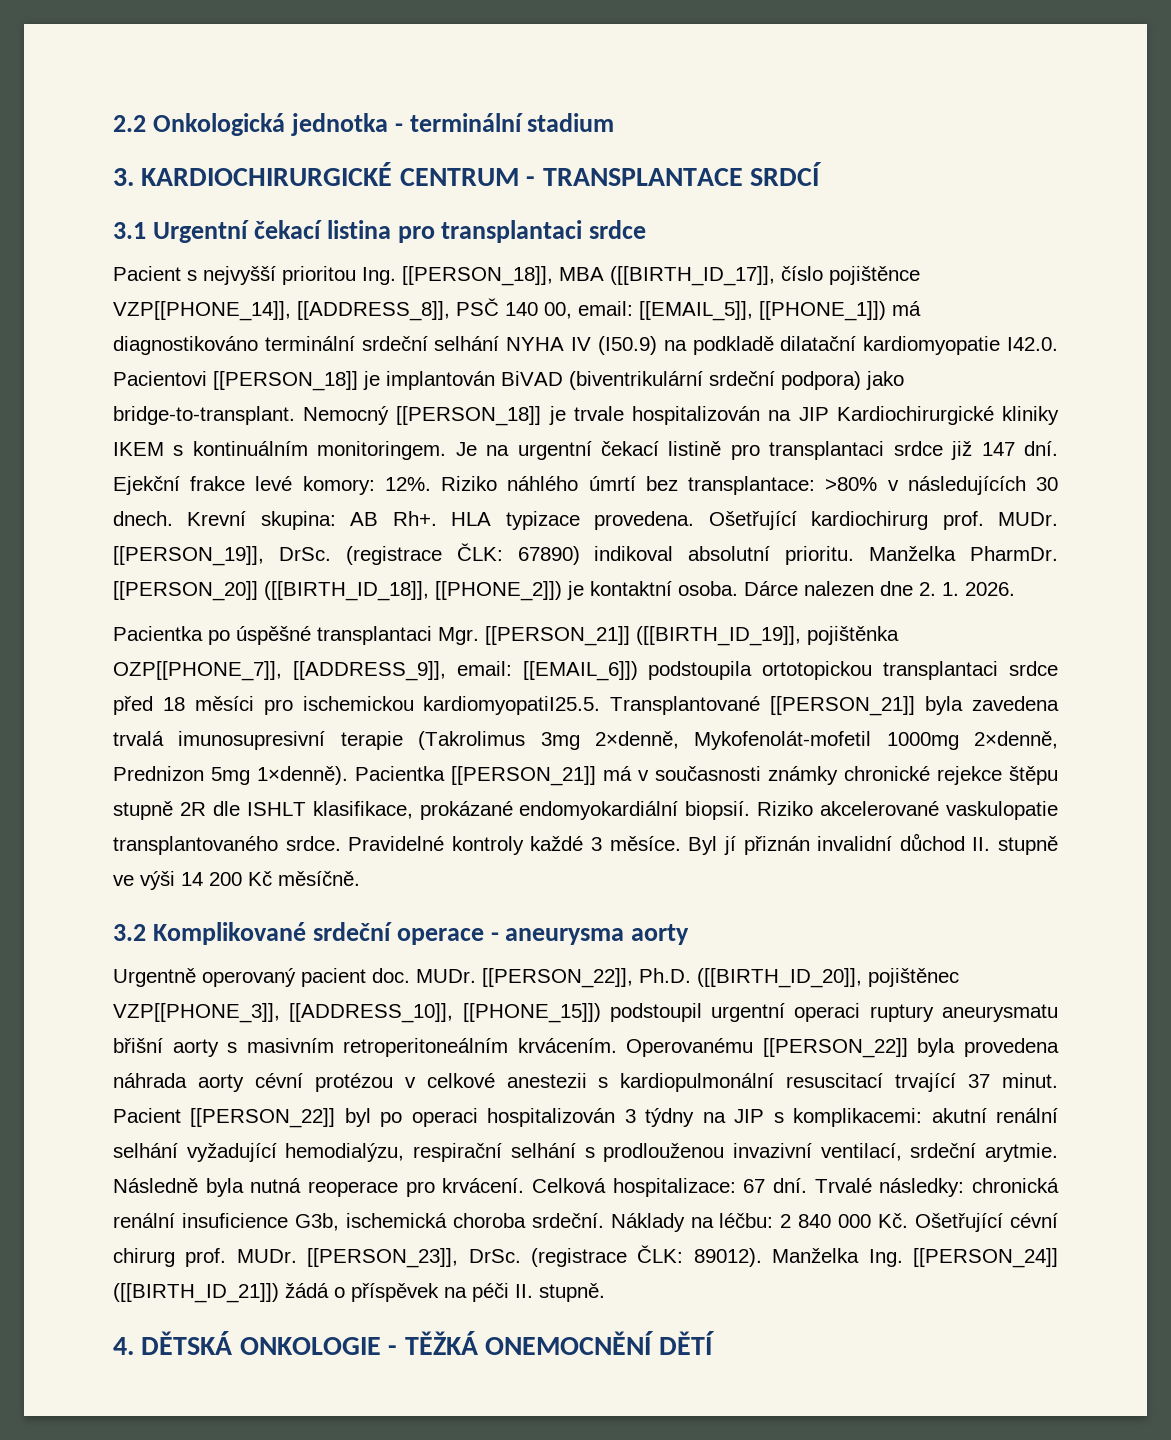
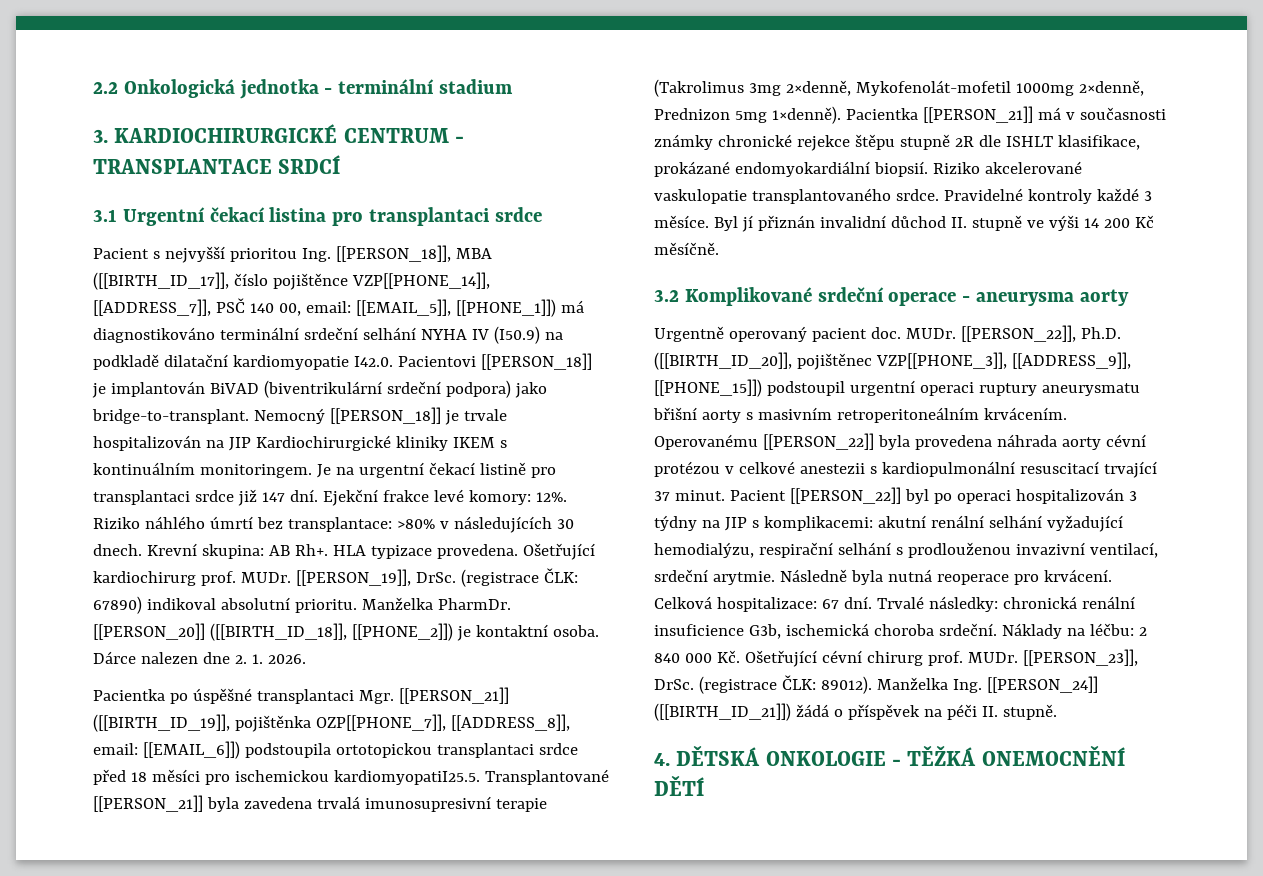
[297,301,450,321] [[ADDRESS_8]], -> [93,299,211,316] [[ADDRESS_7]],
[292,661,446,681] [[ADDRESS_9]], -> [450,714,570,731] [[ADDRESS_8]],
[289,1003,454,1023] [[ADDRESS_10]], -> [1011,352,1131,369] [[ADDRESS_9]],

